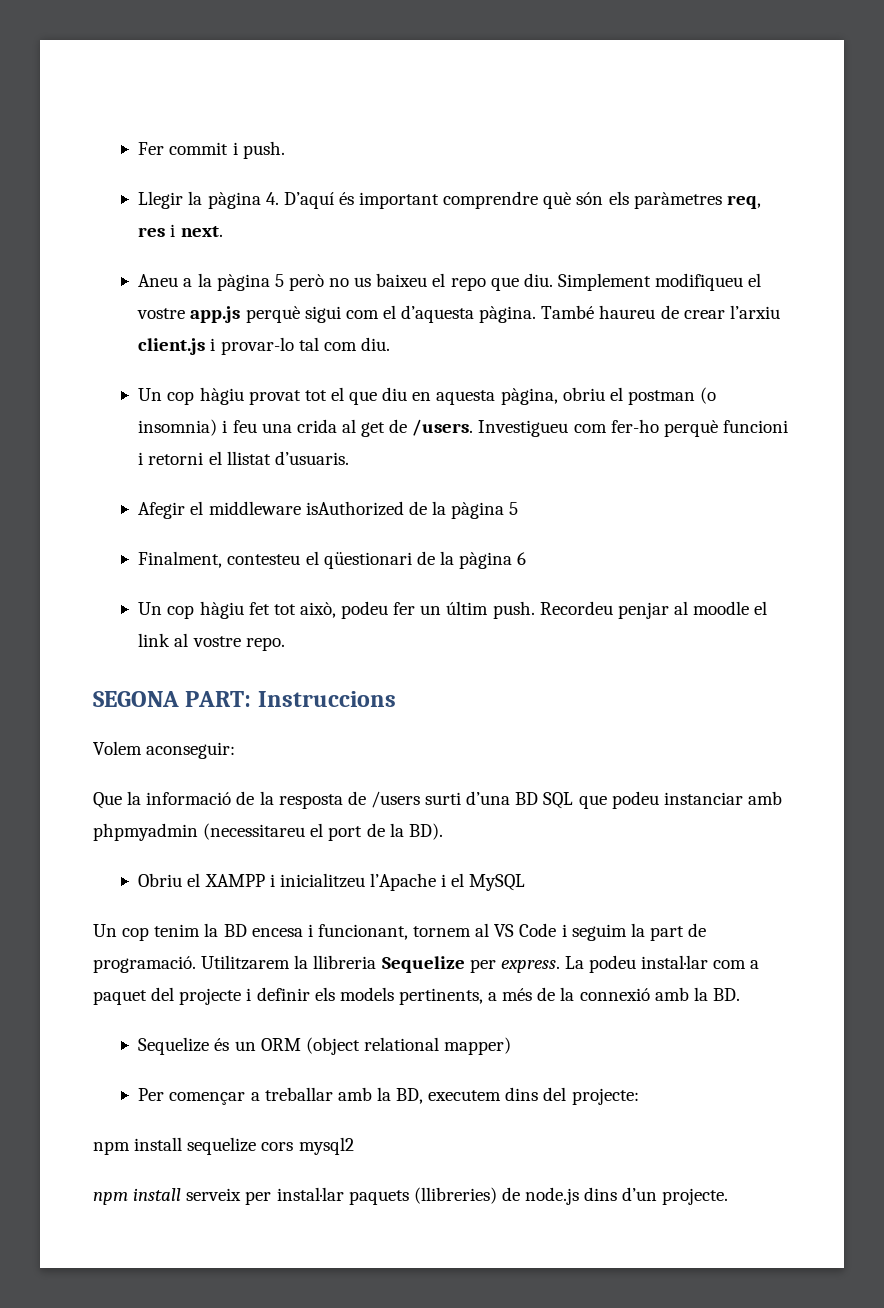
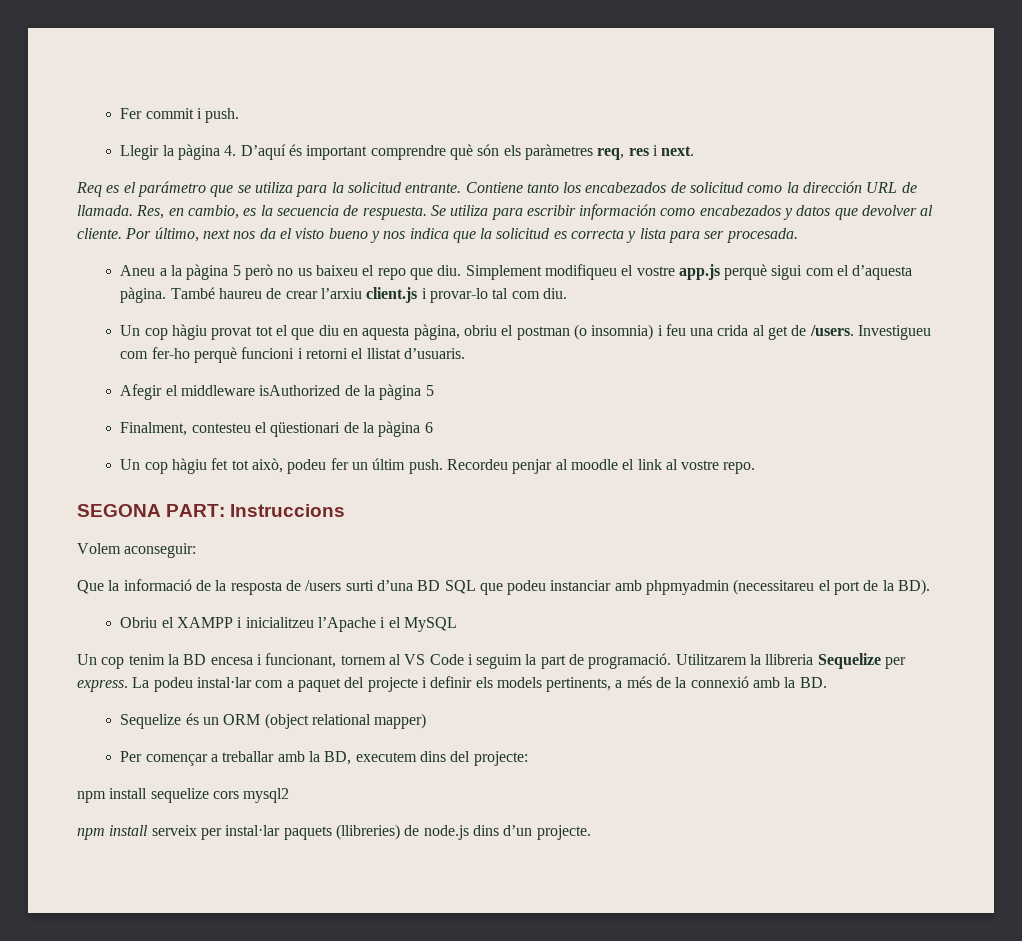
(223, 231) none -> [76,181,917,197] [77,204,934,220] [77,227,798,243] // Req es el parámetro que se utiliza para la solicitud entrante. Contiene tanto los encabezados de solicitud como la dirección URL de llamada. Res, en cambio, es la secuencia de respuesta. Se utiliza para escribir información como encabezados y datos que devolver al cliente. Por último, next nos da el visto bueno y nos indica que la solicitud es correcta y lista para ser procesada.

